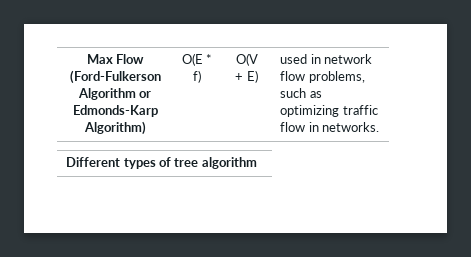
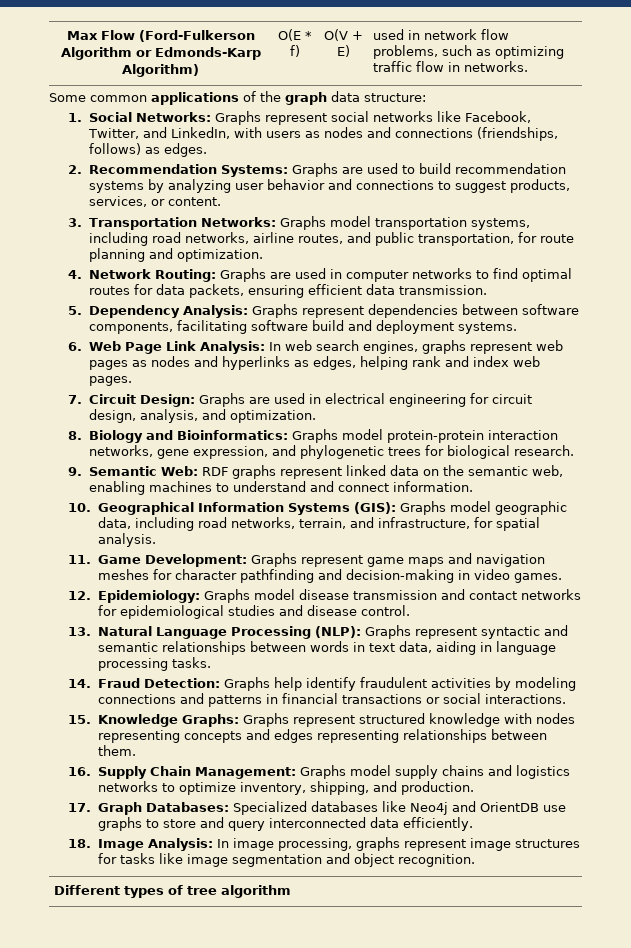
(380, 127) none -> [49,91,426,105] [68,111,531,125] [87,127,558,141] [88,143,207,157] [68,163,566,177] [88,179,570,193] [88,196,221,207] [68,216,530,230] [88,232,574,246] [88,248,263,262] [68,268,572,282] [88,284,487,298] [68,304,579,318] [88,320,517,334] [68,340,563,354] [88,356,540,370] [88,376,132,386] [68,393,532,407] [88,409,316,423] [68,429,558,443] [88,445,574,459] [68,465,563,479] [88,481,473,495] [68,501,567,515] [97,517,540,531] [97,533,156,547] [68,553,545,567] [97,569,562,583] [68,589,581,603] [97,605,410,619] [68,625,568,639] [97,641,556,655] [97,657,211,671] [68,677,576,691] [97,693,566,707] [68,713,575,727] [97,729,547,743] [97,745,136,756] [68,765,570,779] [97,781,474,795] [68,801,566,815] [97,817,473,831] [68,837,580,851] [97,853,475,867] // Some common applications of the graph data structure: // 1. Social Networks: Graphs represent social networks like Facebook, Twitter, and LinkedIn, with users as nodes and connections (friendships, follows) as edges. // 2. Recommendation Systems: Graphs are used to build recommendation systems by analyzing user behavior and connections to suggest products, services, or content. // 3. Transportation Networks: Graphs model transportation systems, including road networks, airline routes, and public transportation, for route planning and optimization. // 4. Network Routing: Graphs are used in computer networks to find optimal routes for data packets, ensuring efficient data transmission. // 5. Dependency Analysis: Graphs represent dependencies between software components, facilitating software build and deployment systems. // 6. Web Page Link Analysis: In web search engines, graphs represent web pages as nodes and hyperlinks as edges, helping rank and index web pages. // 7. Circuit Design: Graphs are used in electrical engineering for circuit design, analysis, and optimization. // 8. Biology and Bioinformatics: Graphs model protein-protein interaction networks, gene expression, and phylogenetic trees for biological research. // 9. Semantic Web: RDF graphs represent linked data on the semantic web, enabling machines to understand and connect information. // 10. Geographical Information Systems (GIS): Graphs model geographic data, including road networks, terrain, and infrastructure, for spatial analysis. // 11. Game Development: Graphs represent game maps and navigation meshes for character pathfinding and decision-making in video games. // 12. Epidemiology: Graphs model disease transmission and contact networks for epidemiological studies and disease control. // 13. Natural Language Processing (NLP): Graphs represent syntactic and semantic relationships between words in text data, aiding in language processing tasks. // 14. Fraud Detection: Graphs help identify fraudulent activities by modeling connections and patterns in financial transactions or social interactions. // 15. Knowledge Graphs: Graphs represent structured knowledge with nodes representing concepts and edges representing relationships between them. // 16. Supply Chain Management: Graphs model supply chains and logistics networks to optimize inventory, shipping, and production. // 17. Graph Databases: Specialized databases like Neo4j and OrientDB use graphs to store and query interconnected data efficiently. // 18. Image Analysis: In image processing, graphs represent image structures for tasks like image segmentation and object recognition.

